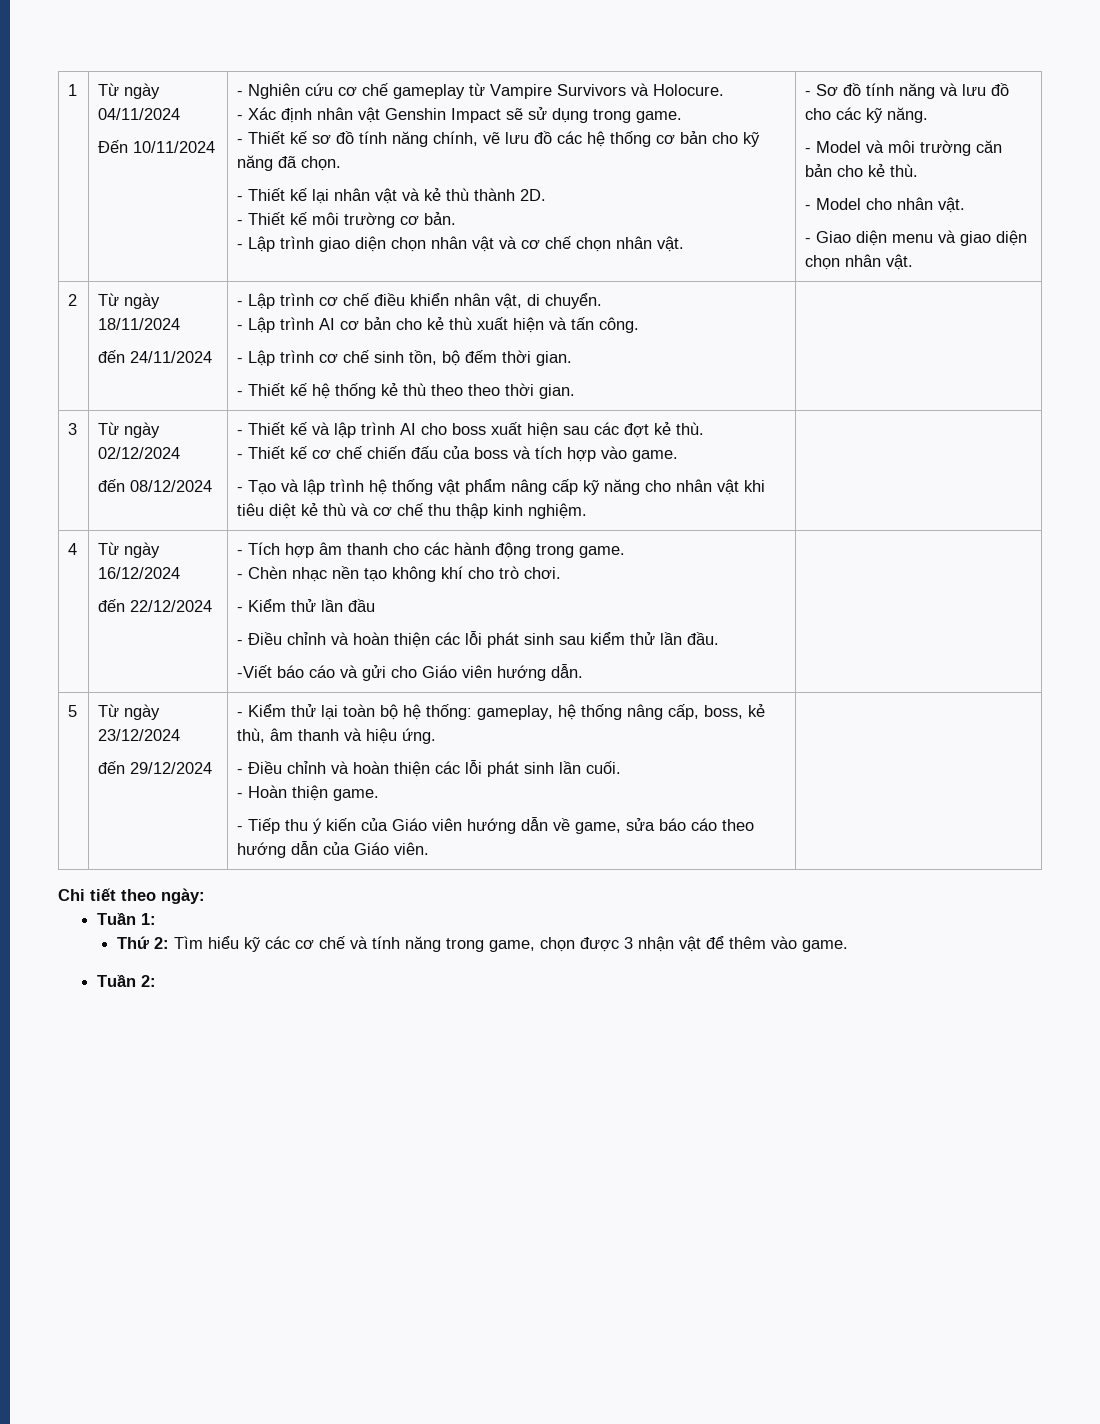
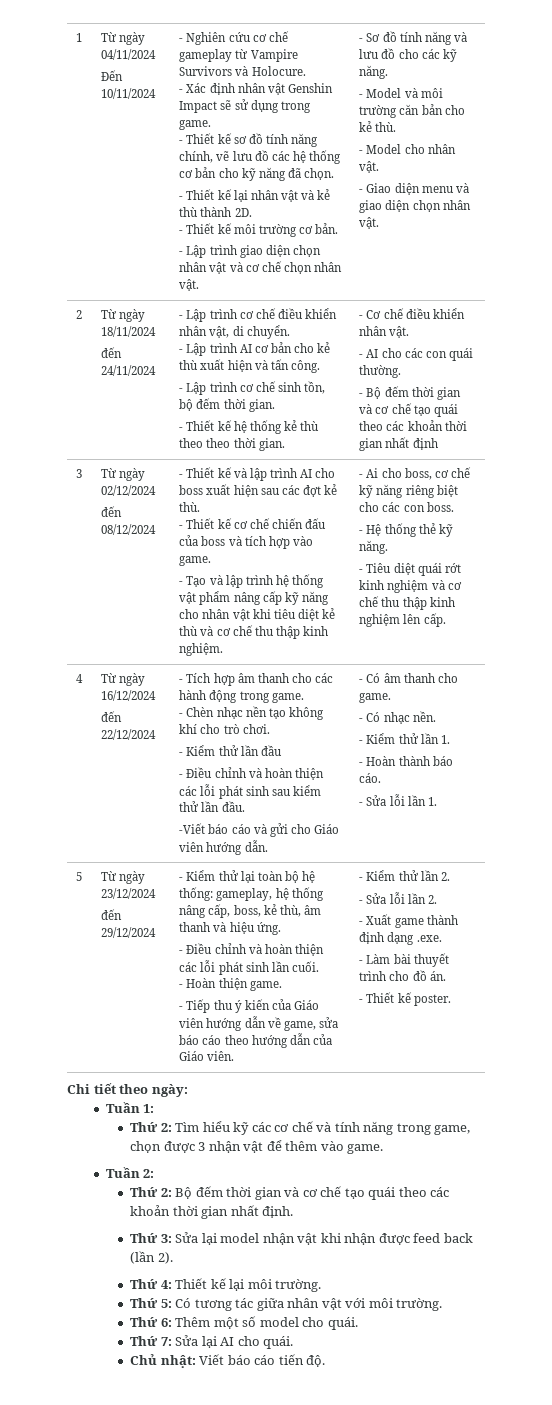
(576, 391) none -> [359,308,465,319] [359,326,410,338] [359,348,473,361] [359,365,402,378] [359,386,461,400] [359,403,458,417] [359,420,467,431] [359,437,438,451] - Cơ chế điều khiển nhân vật. // - AI cho các con quái thường. // - Bộ đếm thời gian và cơ chế tạo quái theo các khoản thời gian nhất định
(588, 511) none -> [359,467,471,480] [359,484,458,498] [359,502,454,512] [359,523,453,537] [359,540,389,554] [359,563,461,576] [359,580,462,593] [359,596,455,610] [359,613,446,627] - Ai cho boss, cơ chế kỹ năng riêng biệt cho các con boss. // - Hệ thống thẻ kỹ năng. // - Tiêu diệt quái rớt kinh nghiệm và cơ chế thu thập kinh nghiệm lên cấp.
(584, 671) none -> [359,673,458,683] [359,693,392,703] [359,711,436,724] [359,733,450,744] [359,756,453,766] [359,773,382,783] [359,794,437,806] - Có âm thanh cho game. // - Có nhạc nền. // - Kiểm thử lần 1. // - Hoàn thành báo cáo. // - Sửa lỗi lần 1.
(430, 848) none -> [359,870,450,881] [359,892,437,904] [359,914,458,928] [359,932,442,945] [359,953,449,967] [359,970,446,981] [359,992,451,1006] - Kiểm thử lần 2. // - Sửa lỗi lần 2. // - Xuất game thành định dạng .exe. // - Làm bài thuyết trình cho đồ án. // - Thiết kế poster.
(156, 981) none -> [130,1186,450,1200] [130,1205,294,1219] [130,1232,473,1245] [130,1251,173,1264] [130,1278,322,1292] [130,1298,443,1311] [130,1316,358,1330] [130,1335,294,1349] [130,1354,326,1368] // Thứ 2: Bộ đếm thời gian và cơ chế tạo quái theo các khoản thời gian nhất định. // Thứ 3: Sửa lại model nhận vật khi nhận được feed back (lần 2). // Thứ 4: Thiết kế lại môi trường. // Thứ 5: Có tương tác giữa nhân vật với môi trường. // Thứ 6: Thêm một số model cho quái. // Thứ 7: Sửa lại AI cho quái. // Chủ nhật: Viết báo cáo tiến độ.

